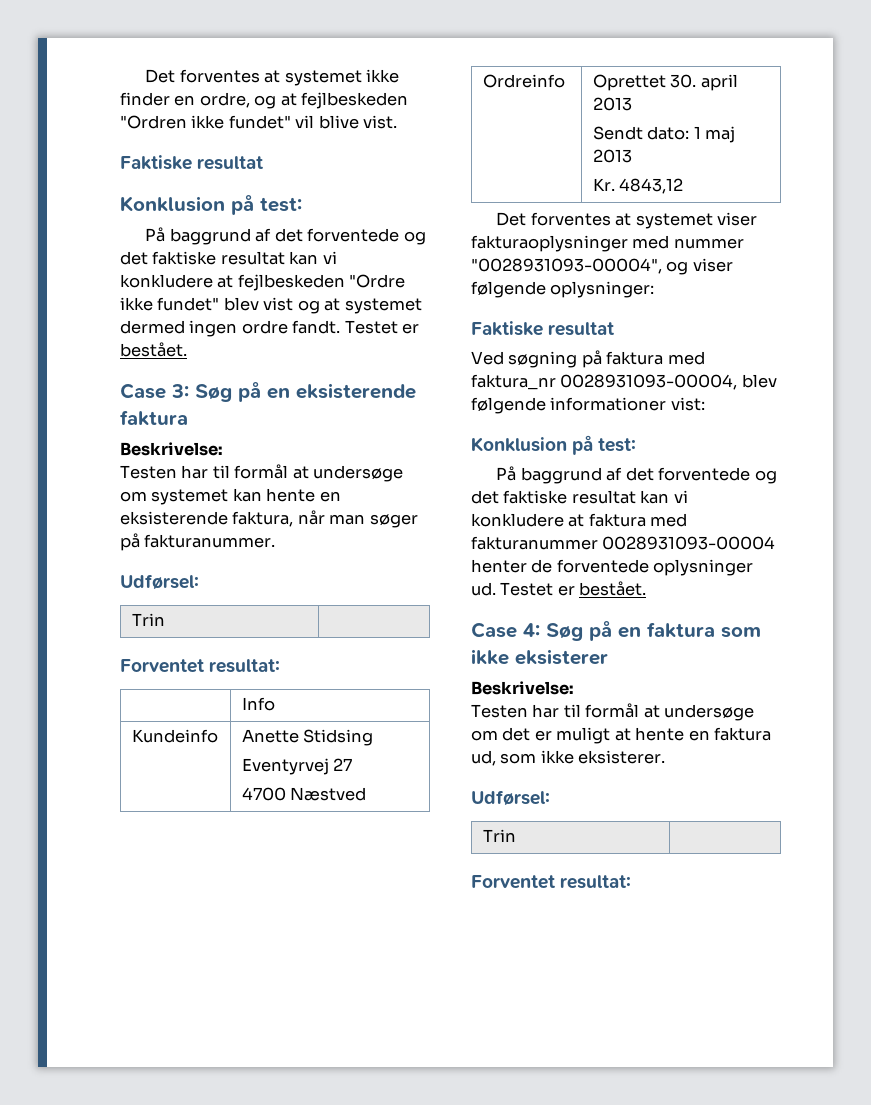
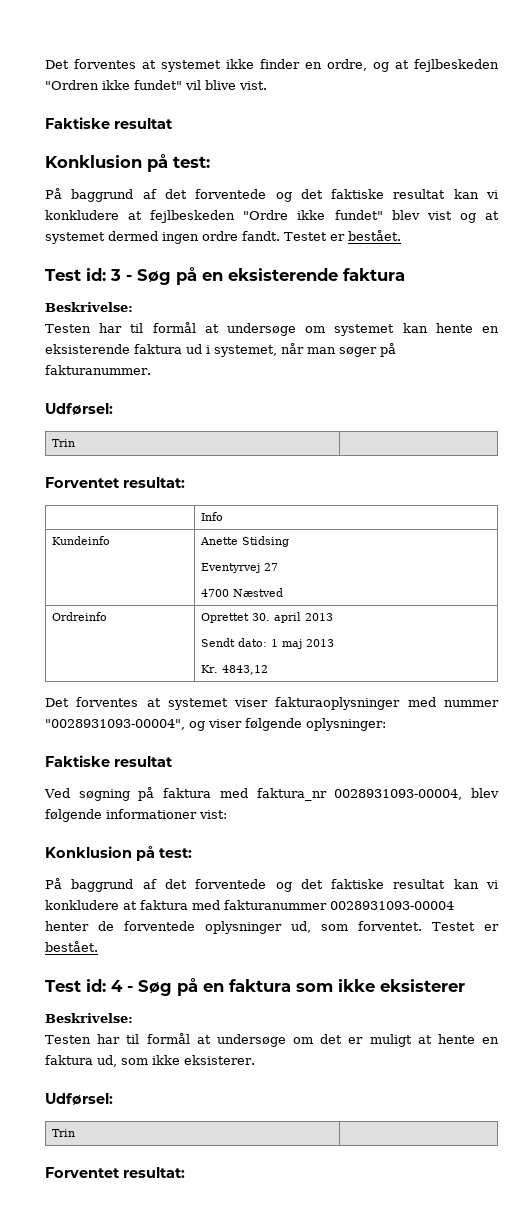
[120,383,189,399] Case 3: -> [45,268,132,281] Test id: 3 -
[232,511,294,527] faktura, -> [134,344,277,357] faktura ud i systemet,
[471,581,647,596] [471,622,540,638] ud. Testet er bestået. // Case 4: -> [291,921,499,933] [45,941,98,952] [45,979,133,992] ud, som forventet. Testet er bestået. // Test id: 4 -

